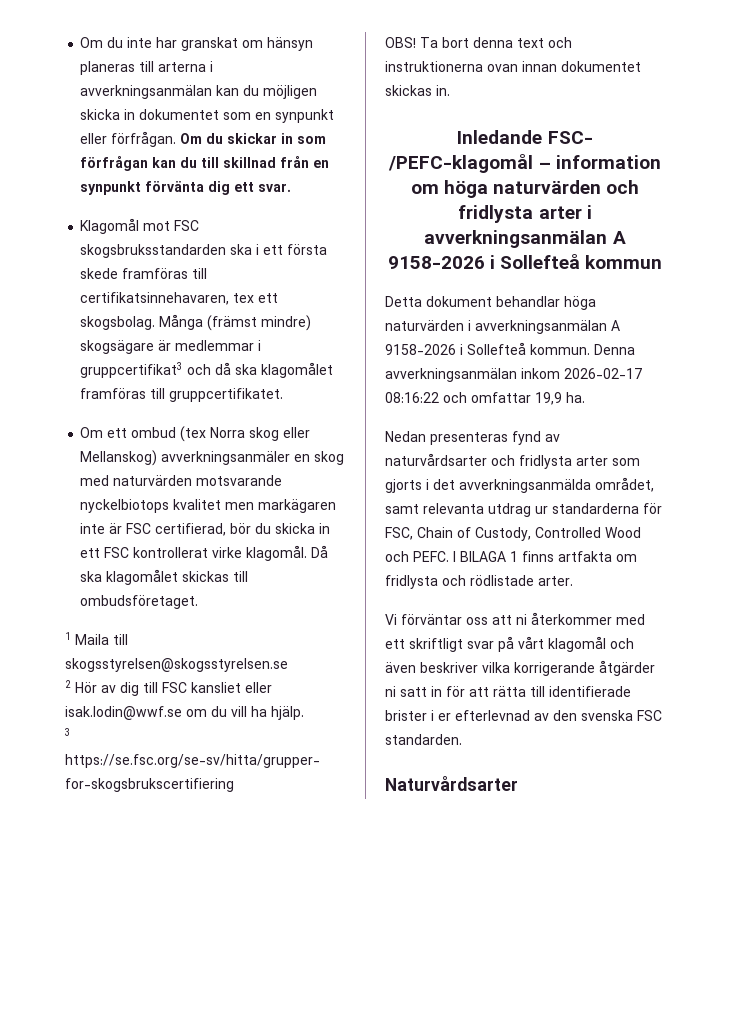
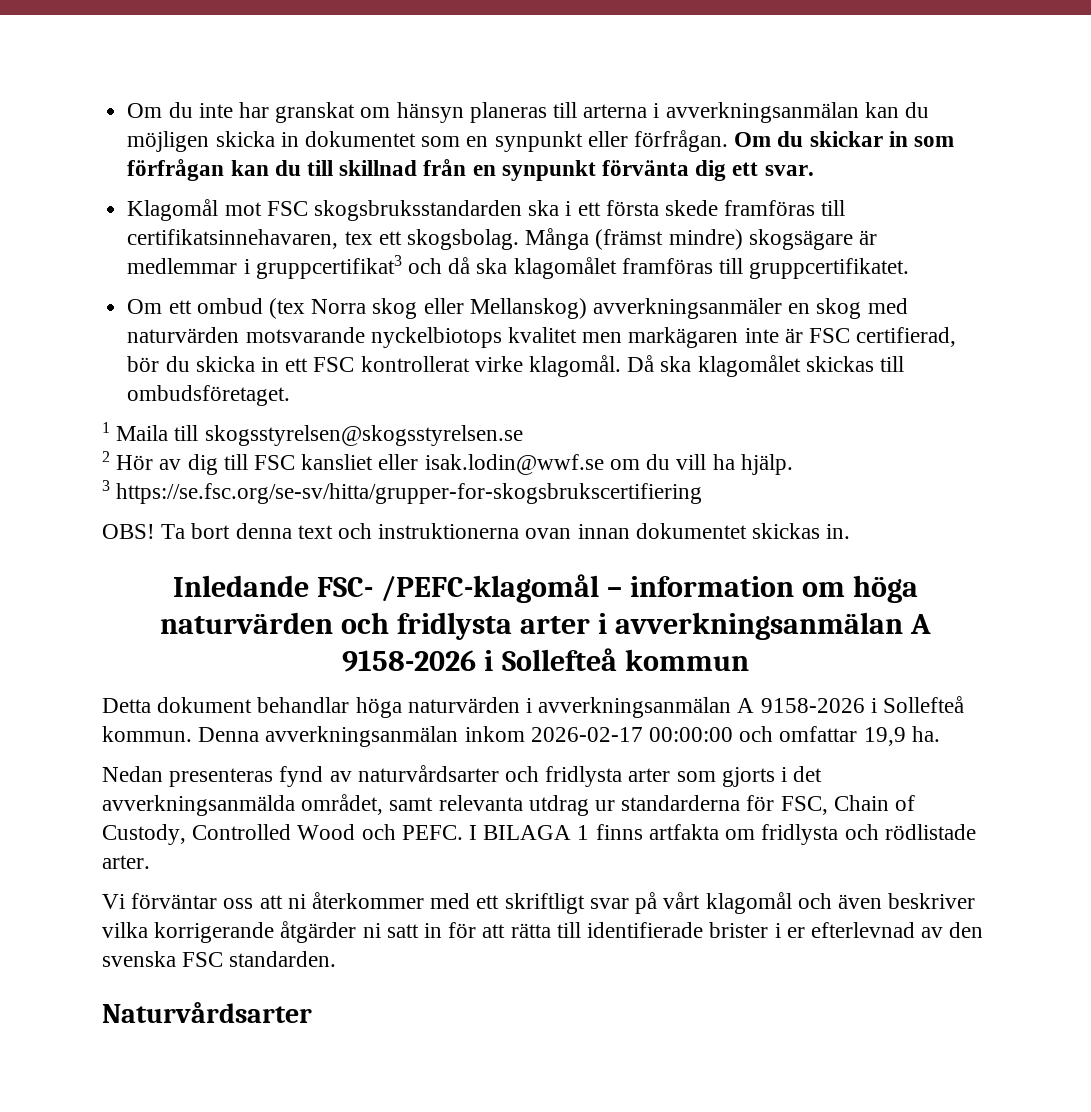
[385,392,439,403] 08:16:22 -> [649,727,734,742] 00:00:00

